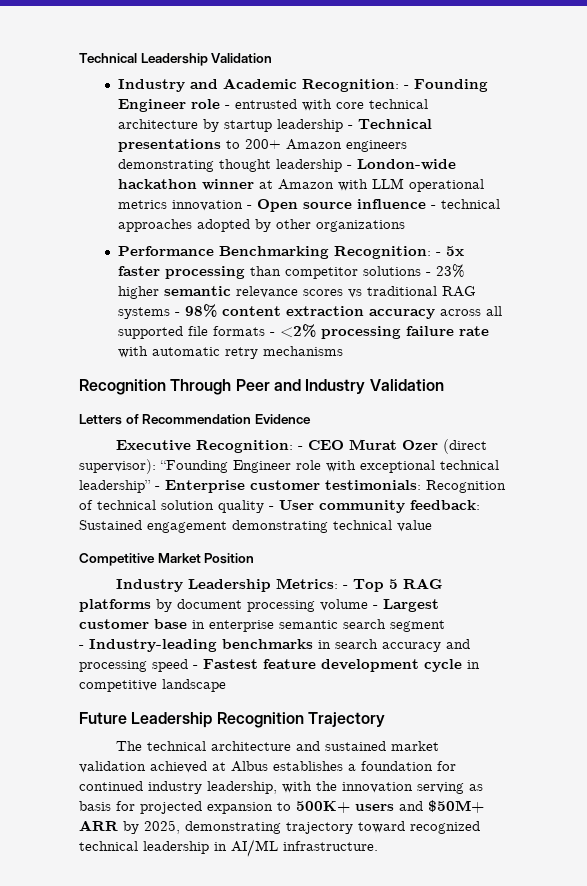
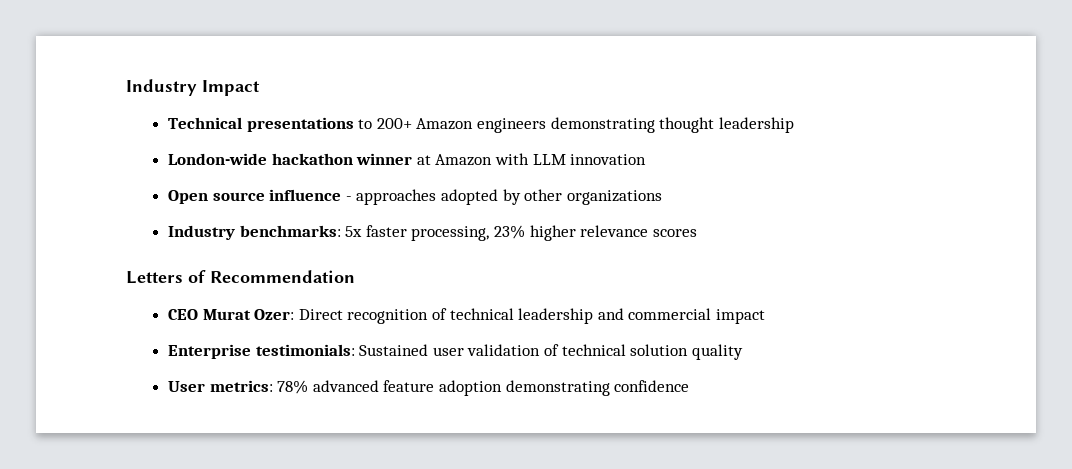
[79,53,273,66] [118,78,489,92] [118,99,429,112] [118,119,354,132] Technical Leadership Validation // Industry and Academic Recognition: - Founding Engineer role - entrusted with core technical architecture by startup leadership - -> [126,79,260,96] Industry Impact //
[347,165,353,169] - -> (794, 125) //
[409,179,485,192] [118,200,253,211] operational metrics innovation - -> [570,154,647,165] innovation //
[441,199,501,209] technical -> (352, 198) none
[118,246,465,259] [118,266,432,279] Performance Benchmarking Recognition: - 5x faster processing than competitor solutions - -> [168,225,490,241] Industry benchmarks: 5x faster processing,
[164,286,232,296] semantic -> (576, 233) none
[348,286,477,298] [118,304,503,319] [118,324,490,339] [118,346,344,359] [79,379,444,395] [79,414,311,425] [116,439,488,454] [79,459,499,474] [79,480,506,493] [79,500,480,513] [79,520,432,533] [79,553,255,566] [116,578,444,592] [79,599,439,612] [79,619,445,632] [79,639,470,652] [79,659,480,672] [79,679,226,692] [79,712,385,728] [116,741,440,751] [79,761,456,773] [79,781,483,794] [79,800,484,814] [79,820,480,834] [79,839,378,857] vs traditional RAG systems - 98% content extraction accuracy across all supported file formats - <2% processing failure rate with automatic retry mechanisms // Recognition Through Peer and Industry Validation // Letters of Recommendation Evidence // Executive Recognition: - CEO Murat Ozer (direct supervisor): “Founding Engineer role with exceptional technical leadership” - Enterprise customer testimonials: Recognition of technical solution quality - User community feedback: Sustained engagement demonstrating technical value // Competitive Market Position // Industry Leadership Metrics: - Top 5 RAG platforms by document processing volume - Largest customer base in enterprise semantic search segment // - Industry-leading benchmarks in search accuracy and processing speed - Fastest feature development cycle in competitive landscape // Future Leadership Recognition Trajectory // The technical architecture and sustained market validation achieved at Albus establishes a foundation for continued industry leadership, with the innovation serving as basis for projected expansion to 500K+ users and $50M+ ARR by 2025, demonstrating trajectory toward recognized technical leadership in AI/ML infrastructure. -> [126,270,355,284] [168,308,765,324] [168,344,743,360] [168,380,690,396] // Letters of Recommendation // CEO Murat Ozer: Direct recognition of technical leadership and commercial impact // Enterprise testimonials: Sustained user validation of technical solution quality // User metrics: 78% advanced feature adoption demonstrating confidence

